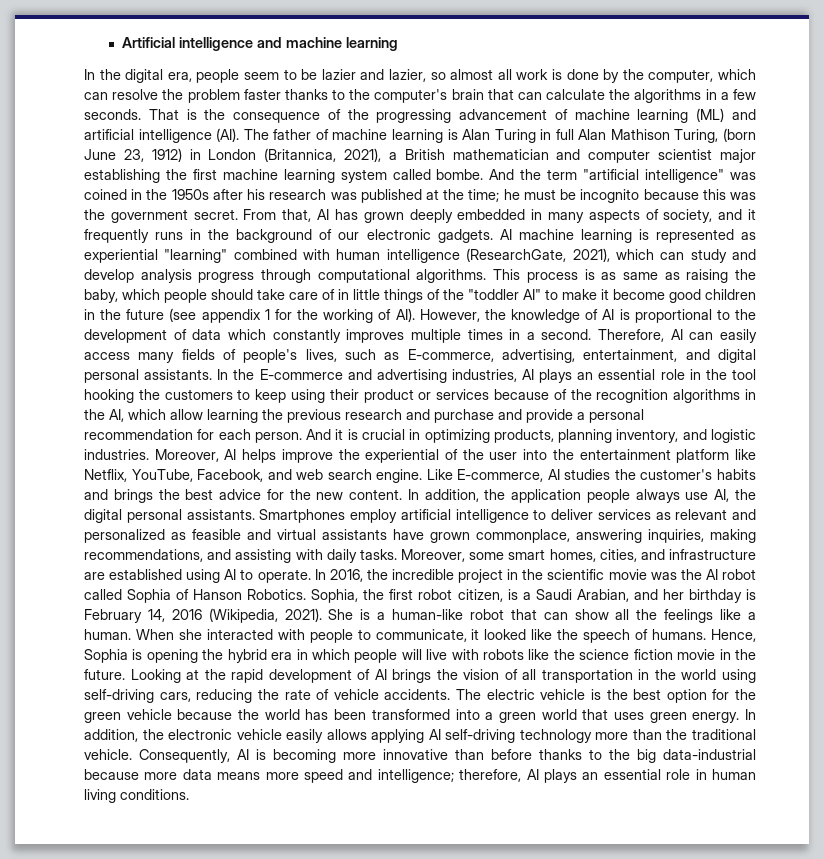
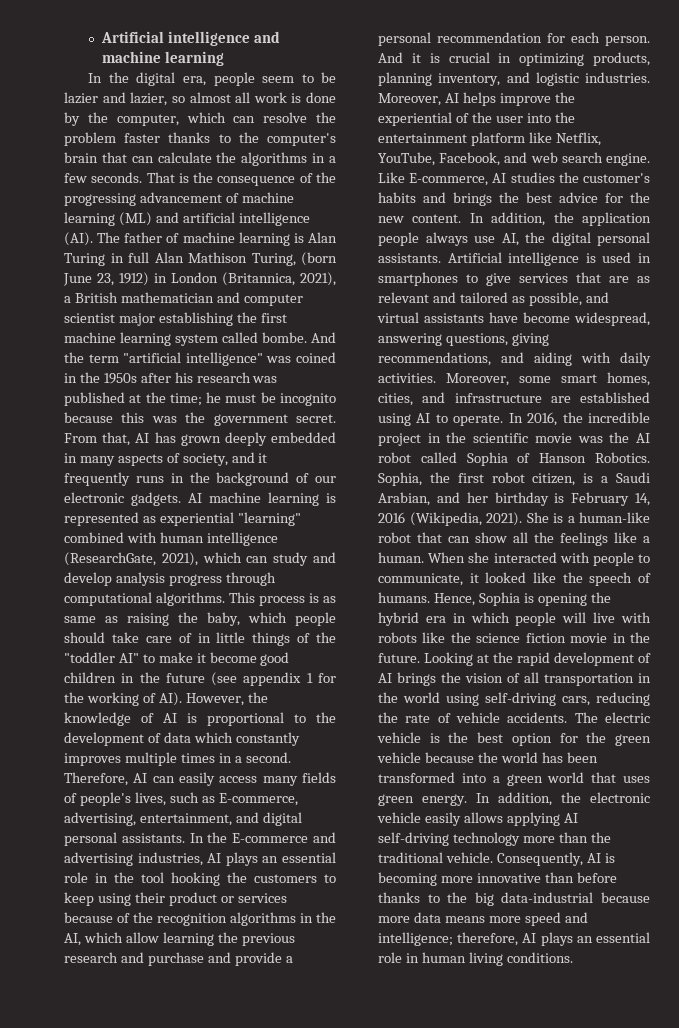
[259,509,756,523] [84,529,756,543] Smartphones employ artificial intelligence to deliver services as relevant and personalized as feasible and virtual assistants have grown commonplace, answering inquiries, making -> [447,252,651,266] [378,272,650,286] [378,292,609,306] [377,312,650,326] [378,333,549,346] Artificial intelligence is used in smartphones to give services that are as relevant and tailored as possible, and virtual assistants have become widespread, answering questions, giving
[235,549,292,563] assisting -> [534,352,572,366] aiding
[359,549,397,560] tasks. -> [378,373,436,383] activities.

